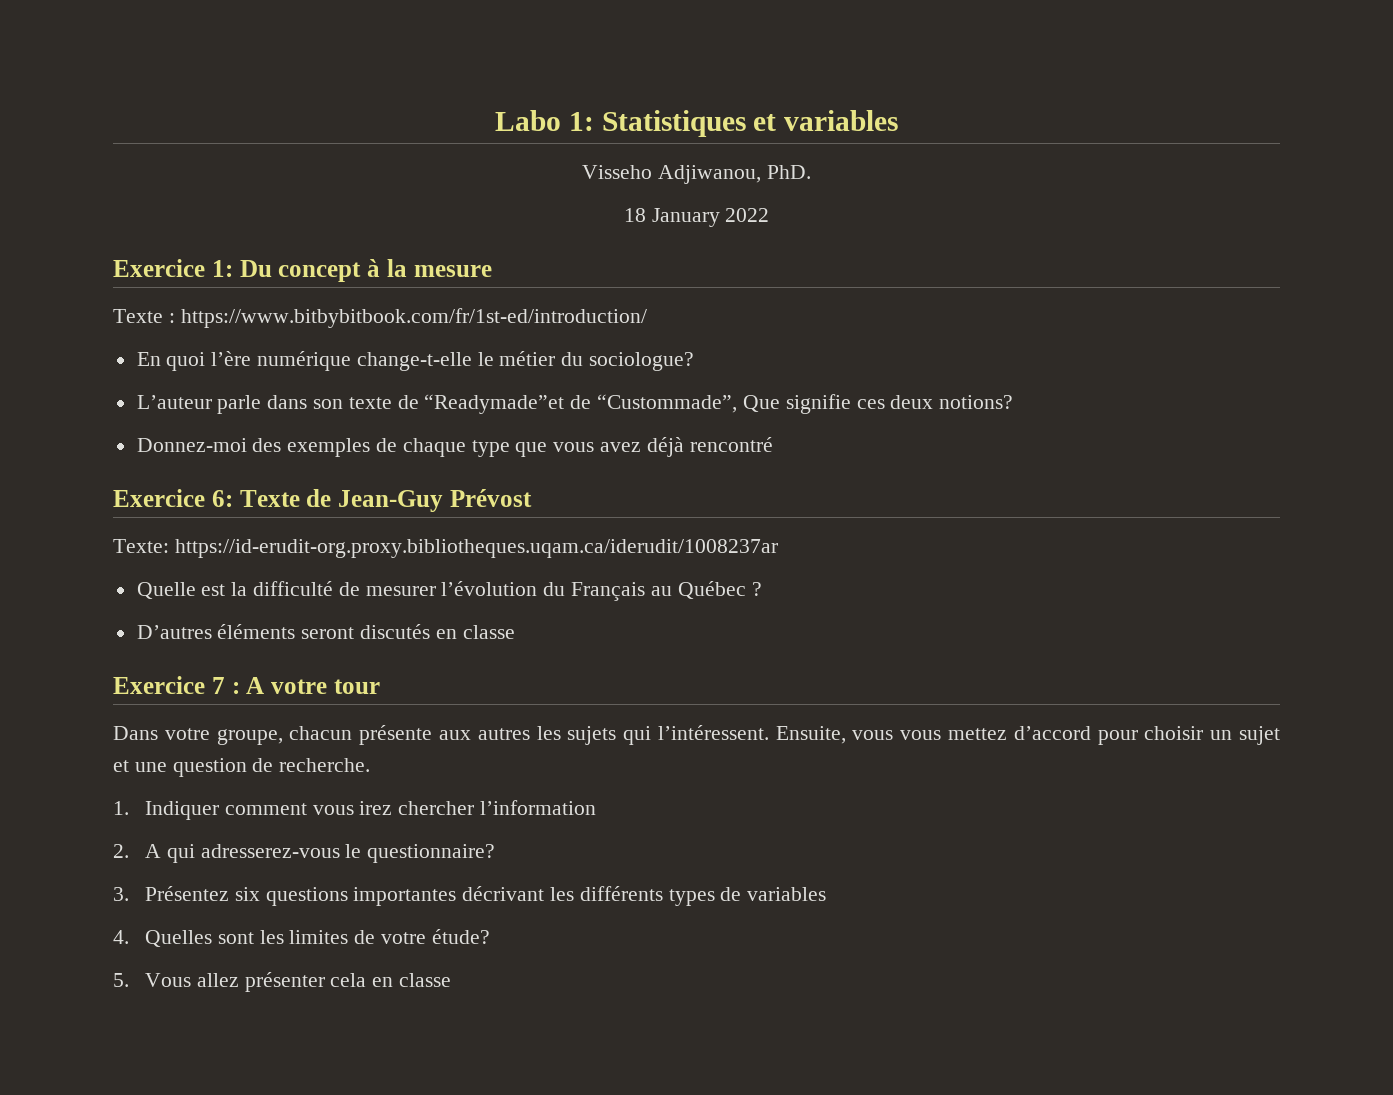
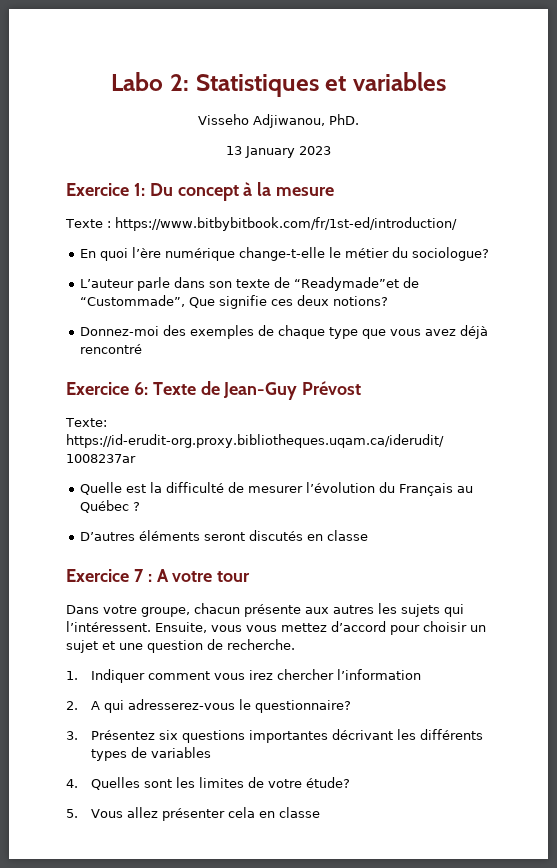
[568,112,594,131] 1: -> [169,74,189,91] 2:
[623,208,770,227] 18 January 2022 -> [226,146,331,158] 13 January 2023

